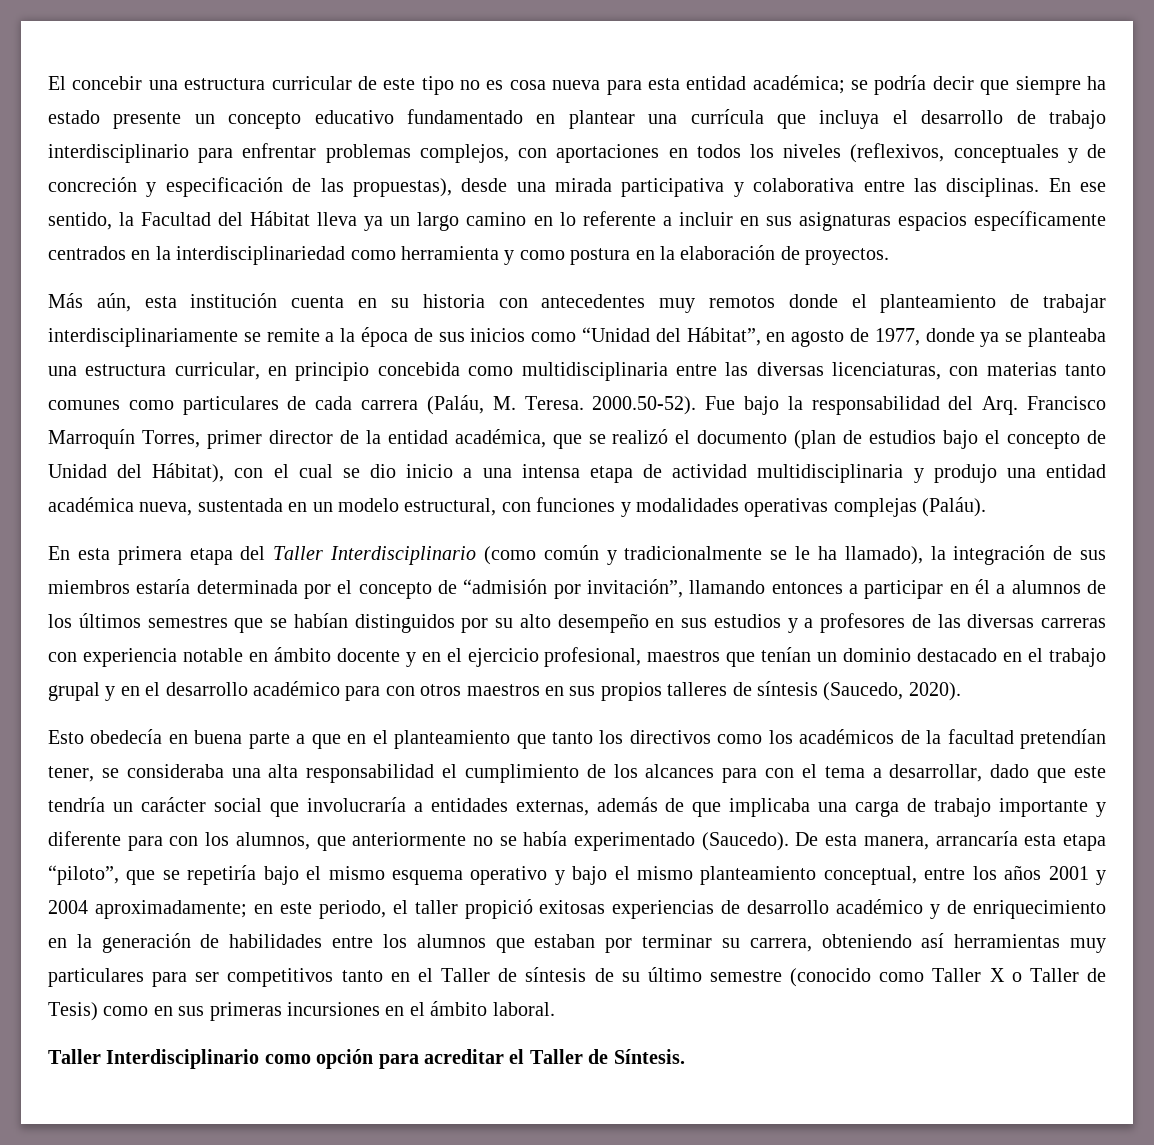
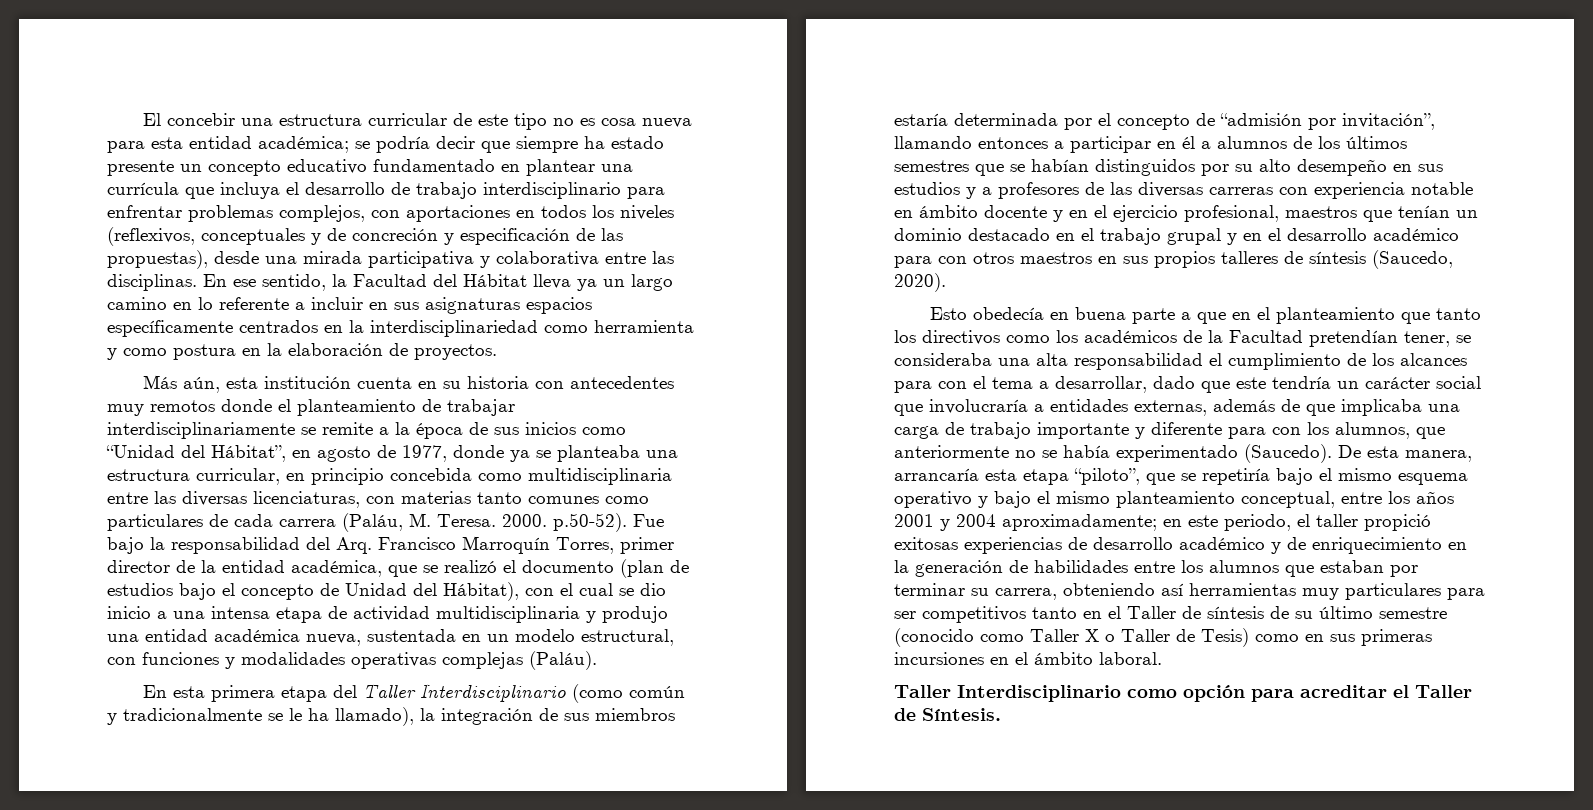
[592,396,697,415] 2000.50-52). -> [502,513,627,532] 2000. p.50-52).
[947,729,1014,744] facultad -> [1229,330,1303,343] Facultad

